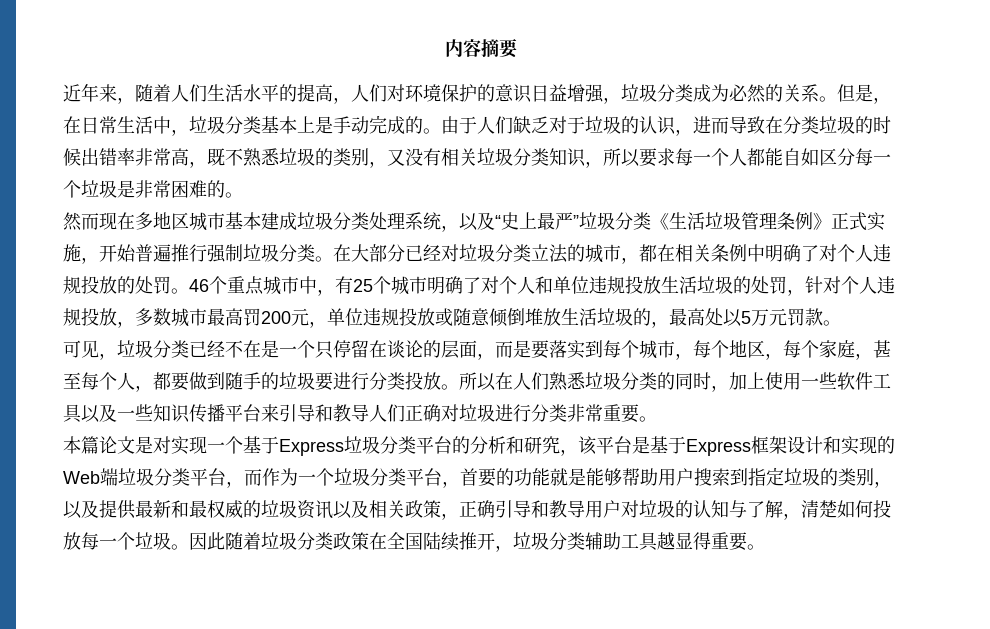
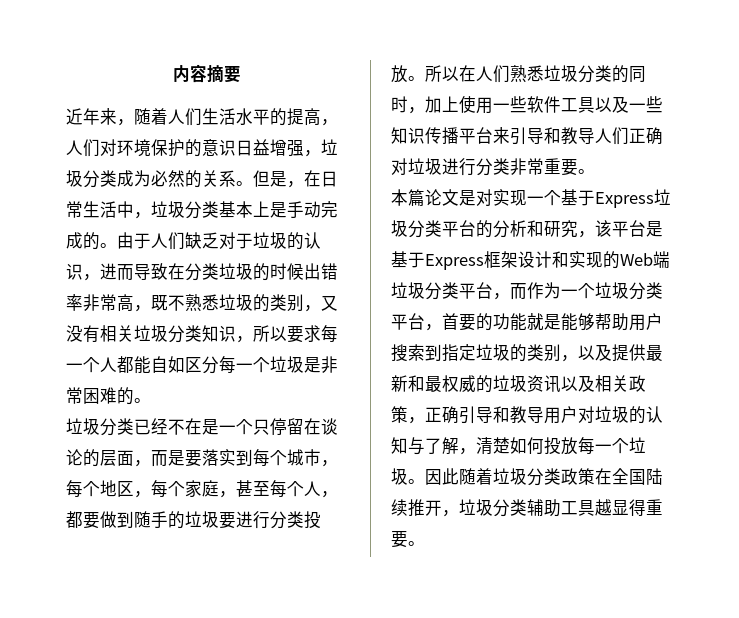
[63,212,885,232] [63,244,891,264] [63,276,895,296] [63,308,841,328] [63,340,117,360] 然而现在多地区城市基本建成垃圾分类处理系统，以及“史上最严”垃圾分类《生活垃圾管理条例》正式实施，开始普遍推行强制垃圾分类。在大部分已经对垃圾分类立法的城市，都在相关条例中明确了对个人违规投放的处罚。46个重点城市中，有25个城市明确了对个人和单位违规投放生活垃圾的处罚，针对个人违规投放，多数城市最高罚200元，单位违规投放或随意倾倒堆放生活垃圾的，最高处以5万元罚款。 // 可见， -> (151, 400) none

